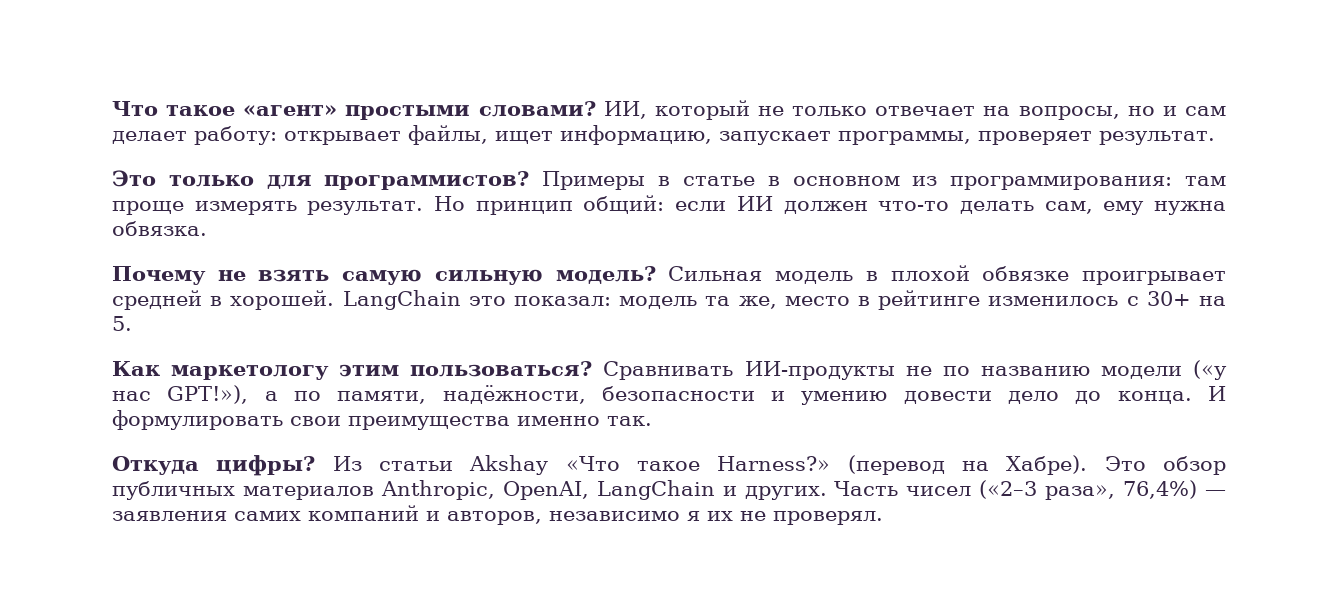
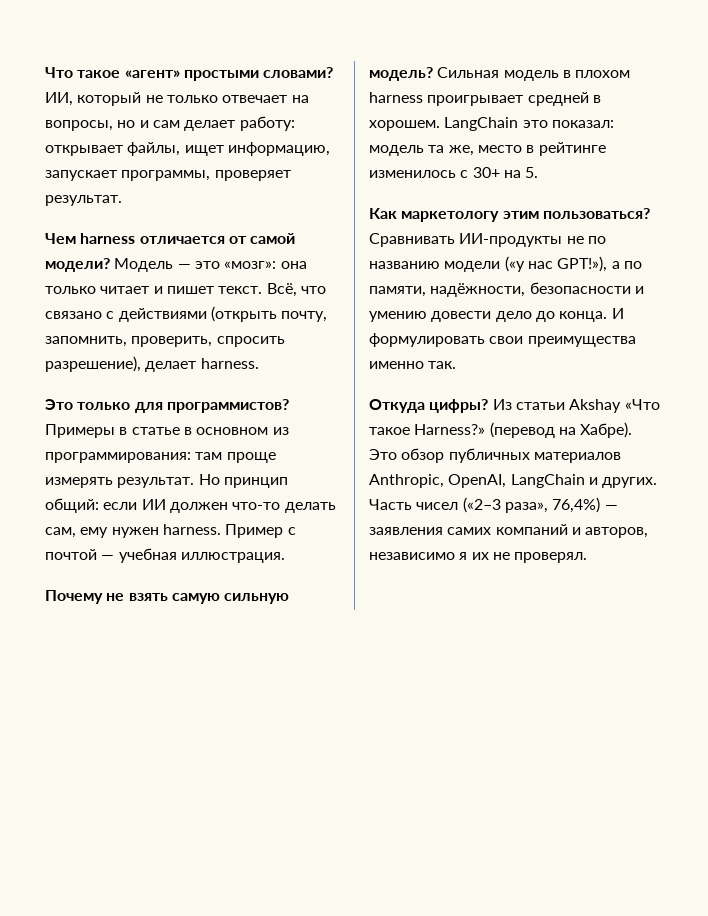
(1215, 138) none -> [45,233,296,244] [45,258,307,272] [45,283,326,297] [45,306,328,322] [45,336,285,347] [45,356,259,372] // Чем harness отличается от самой модели? Модель — это «мозг»: она только читает и пишет текст. Всё, что связано с действиями (открыть почту, запомнить, проверить, спросить разрешение), делает harness.
[1154,201,1226,215] [112,221,207,236] нужна обвязка. -> [111,524,296,538] [45,548,285,563] нужен harness. Пример с почтой — учебная иллюстрация.
[890,265,1070,281] плохой обвязке -> [575,70,631,78] [369,92,423,103] плохом harness
[230,290,335,310] хорошей. -> [369,120,440,131] хорошем.

